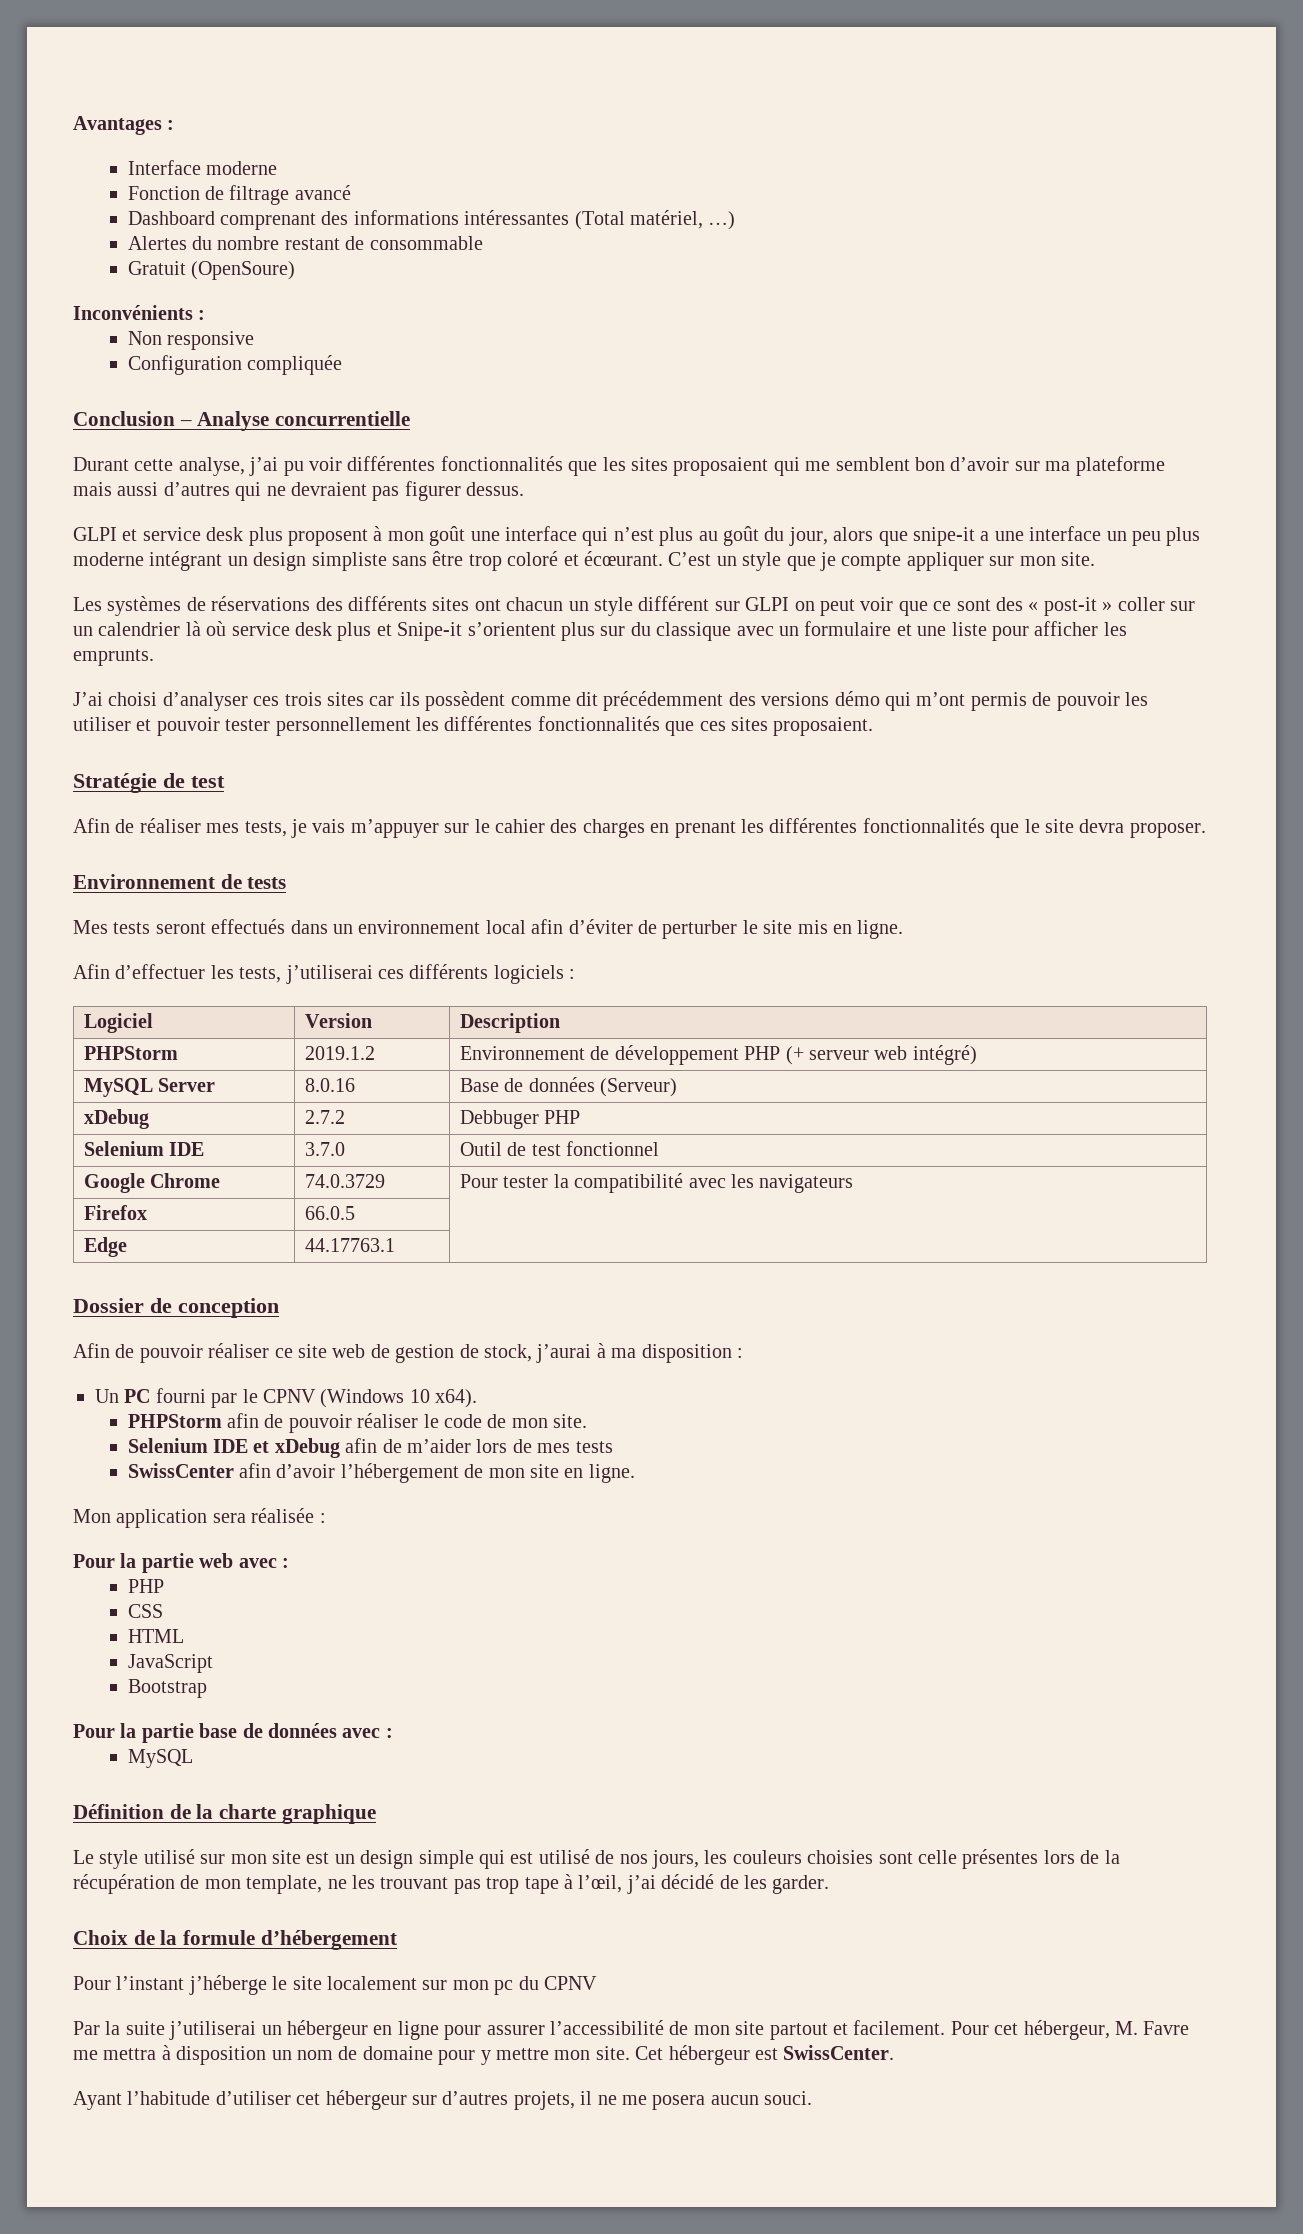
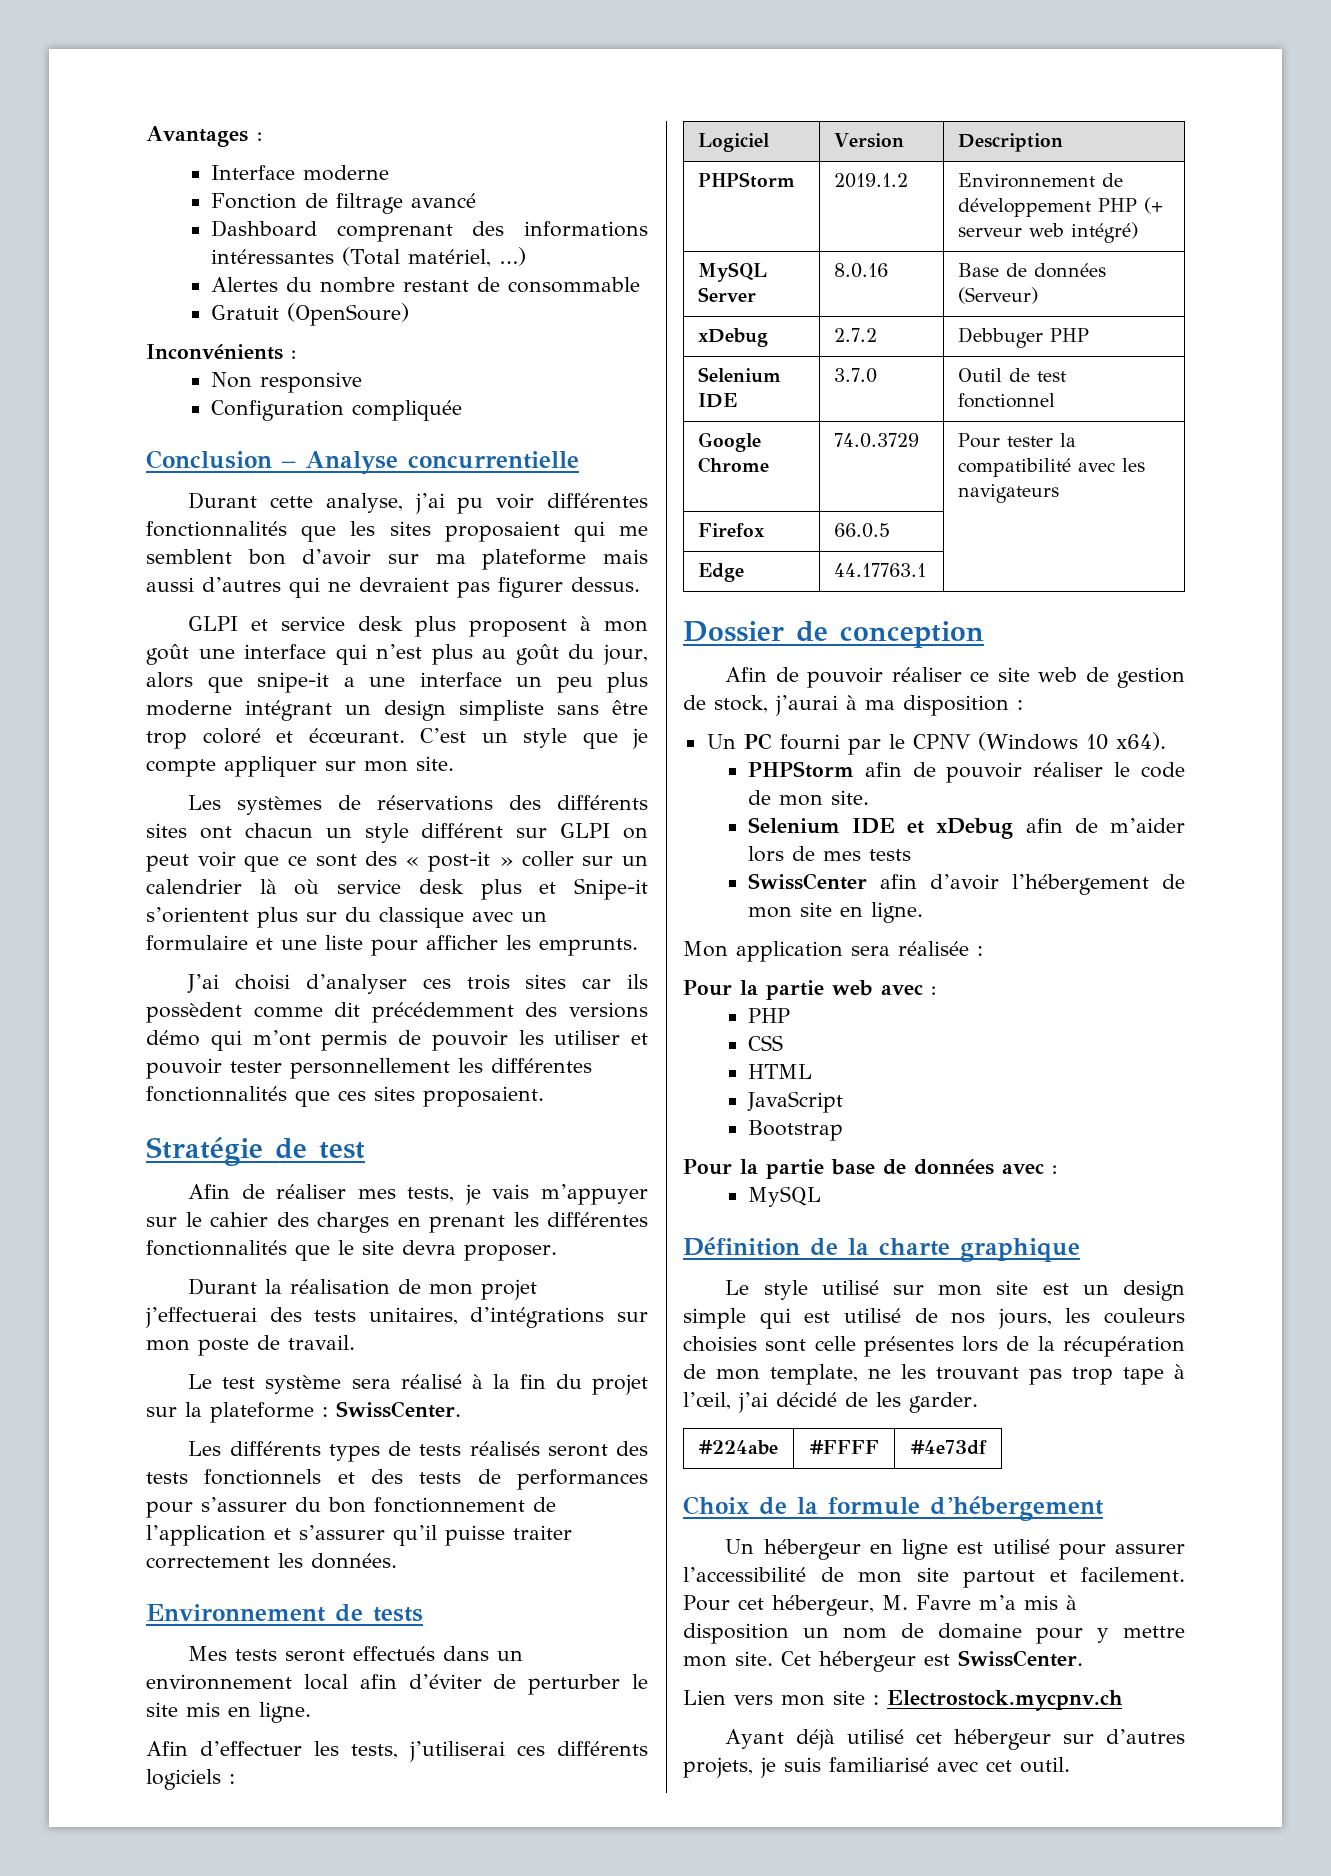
(1206, 830) none -> [188,1278,538,1300] [145,1307,648,1328] [146,1335,355,1356] [188,1374,648,1395] [146,1401,461,1423] [188,1441,648,1462] [146,1469,648,1490] [146,1497,556,1518] [146,1525,572,1546] [146,1553,397,1569] // Durant la réalisation de mon projet j’effectuerai des tests unitaires, d’intégrations sur mon poste de travail. // Le test système sera réalisé à la fin du projet sur la plateforme : SwissCenter. // Les différents types de tests réalisés seront des tests fonctionnels et des tests de performances pour s’assurer du bon fonctionnement de l’application et s’assurer qu’il puisse traiter correctement les données.
(830, 1884) none -> [699,1440,778,1455] [809,1440,879,1454] [910,1440,987,1455] // #224abe | #FFFF | #4e73df
[73,1975,597,1995] [73,2021,282,2040] Pour l’instant j’héberge le site localement sur mon pc du CPNV // Par la suite j’utiliserai un -> [725,1539,755,1554] Un
(439, 2030) none -> [957,1539,1050,1554] est utilisé
[73,2048,157,2060] me mettra -> [978,1595,1058,1610] m’a mis
(895, 2052) none -> [683,1690,1123,1711] // Lien vers mon site : Electrostock.mycpnv.ch
[127,2091,291,2105] l’habitude d’utiliser -> [796,1729,905,1750] déjà utilisé
[580,2091,813,2110] il ne me posera aucun souci. -> [760,1757,1070,1778] je suis familiarisé avec cet outil.

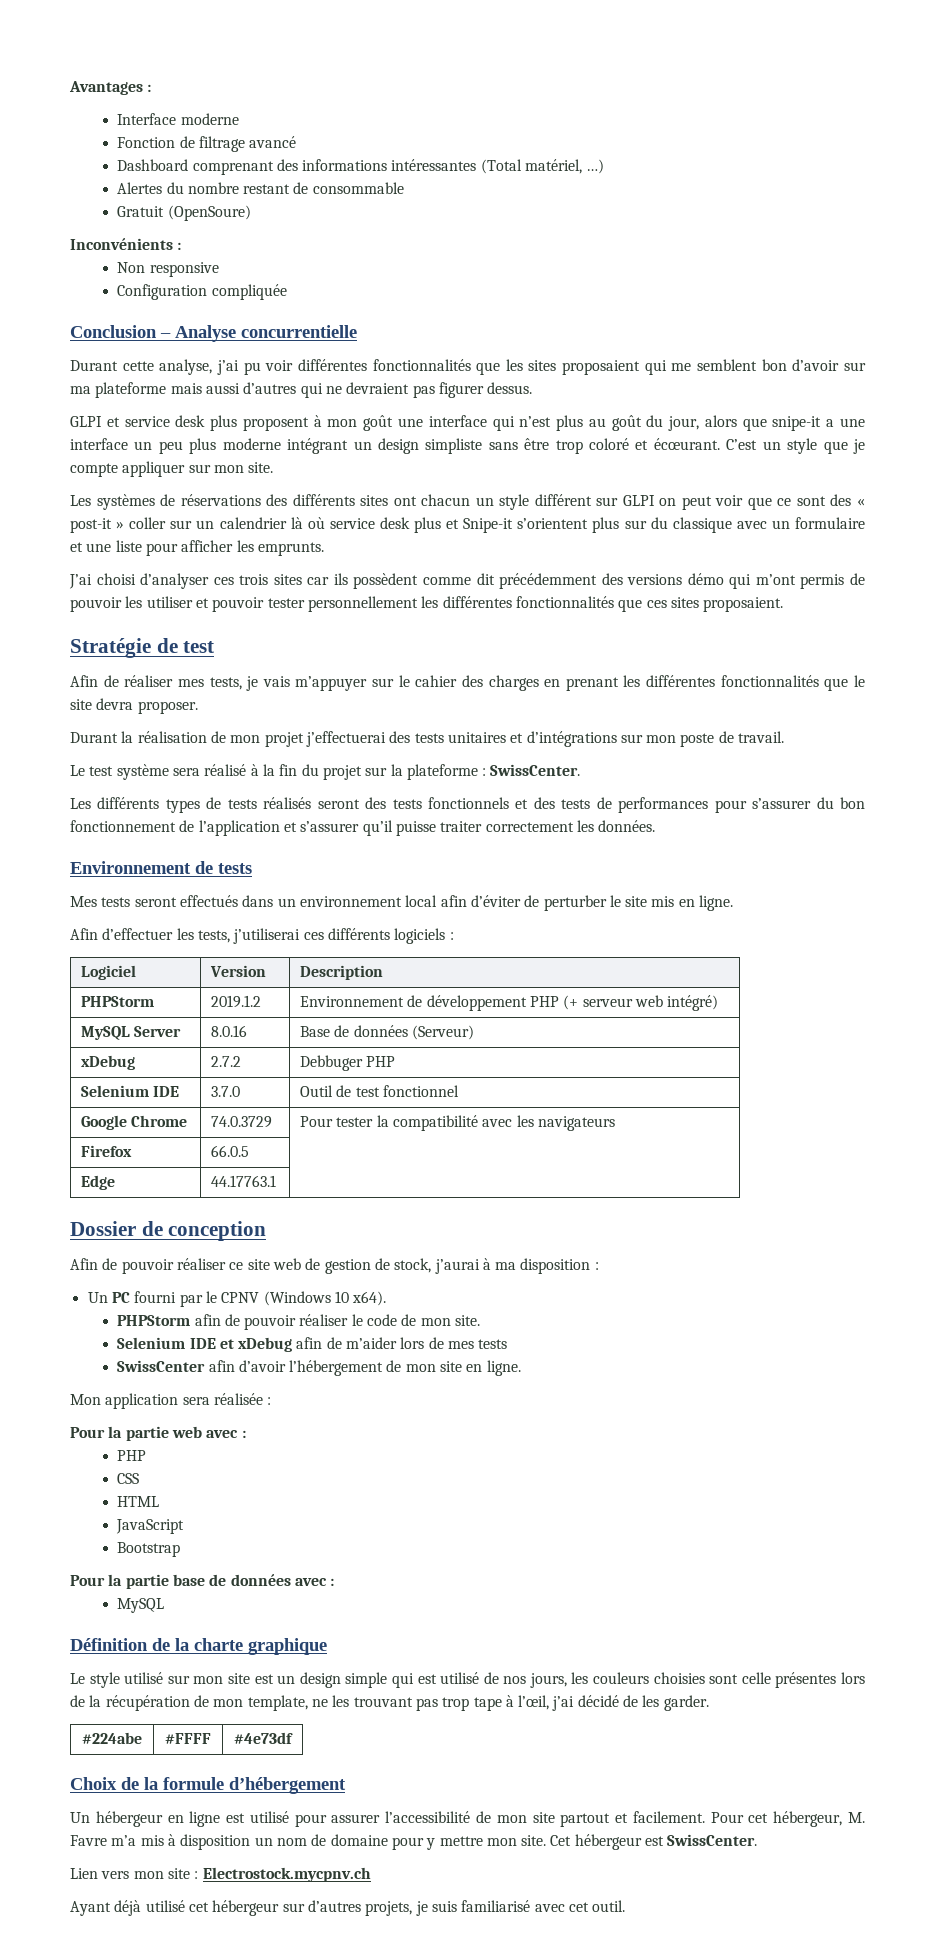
[368,1307,458,1325] unitaires, -> [447,732,524,743] unitaires et

